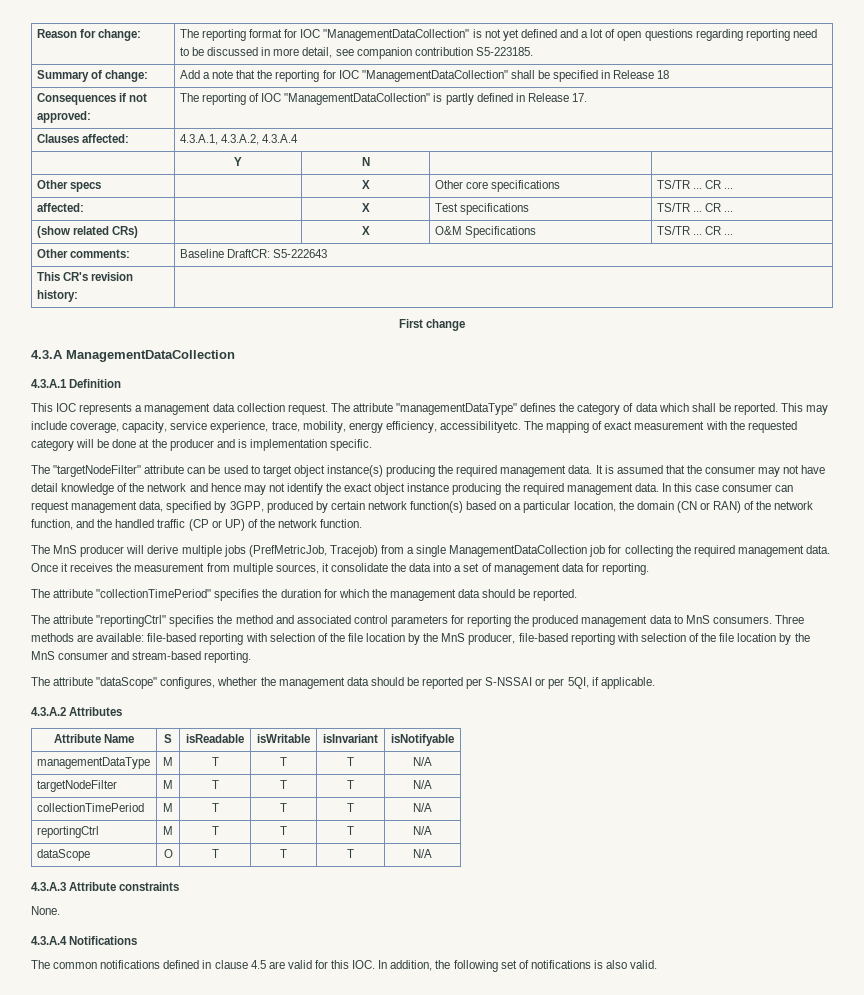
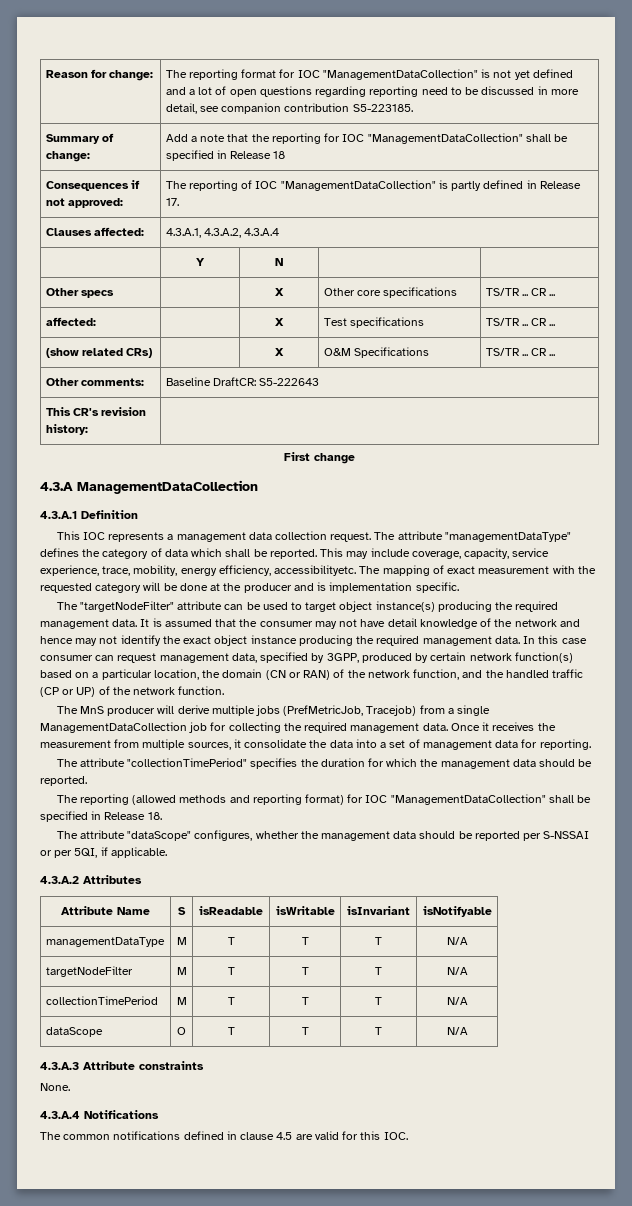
[53,615,804,627] [31,633,810,645] [31,651,252,663] attribute "reportingCtrl" specifies the method and associated control parameters for reporting the produced management data to MnS consumers. Three methods are available: file-based reporting with selection of the file location by the MnS producer, file-based reporting with selection of the file location by the MnS consumer and stream-based reporting. -> [79,794,592,805] [40,811,162,822] reporting (allowed methods and reporting format) for IOC "ManagementDataCollection" shall be specified in Release 18.
[36,826,99,838] [163,826,173,835] [211,826,219,835] [280,826,287,835] [347,826,354,835] [413,826,432,835] // reportingCtrl | M | T | T | T | N/A -> (468, 1001) none
[378,960,658,972] In addition, the following set of notifications is also valid. -> (408, 1136) none

